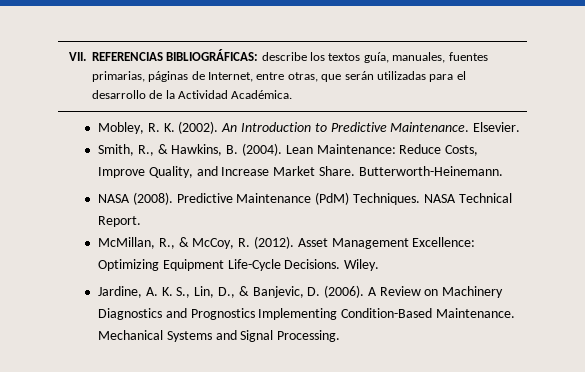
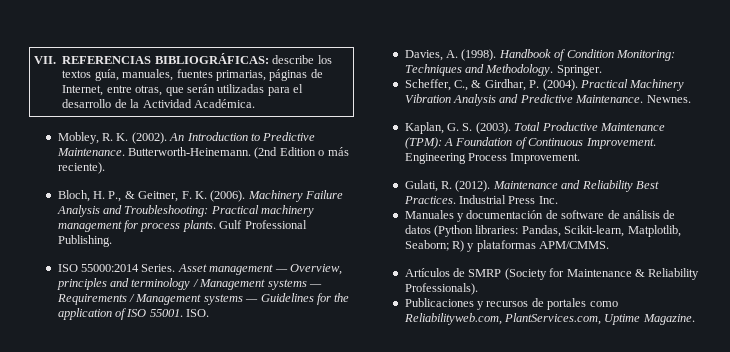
[473,122,521,132] [98,143,479,156] [98,166,503,178] [98,192,512,205] [98,216,142,227] [98,236,476,249] [98,259,380,271] [98,285,504,298] [98,308,515,320] [98,330,341,342] Elsevier. // Smith, R., & Hawkins, B. (2004). Lean Maintenance: Reduce Costs, Improve Quality, and Increase Market Share. Butterworth-Heinemann. // NASA (2008). Predictive Maintenance (PdM) Techniques. NASA Technical Report. // McMillan, R., & McCoy, R. (2012). Asset Management Excellence: Optimizing Equipment Life-Cycle Decisions. Wiley. // Jardine, A. K. S., Lin, D., & Banjevic, D. (2006). A Review on Machinery Diagnostics and Prognostics Implementing Condition-Based Maintenance. Mechanical Systems and Signal Processing. -> [128,147,349,159] [57,162,105,174] [57,190,344,202] [56,205,315,217] [57,220,307,232] [57,235,112,247] [57,264,342,275] [56,278,322,290] [56,293,350,305] [57,308,210,320] [404,49,675,61] [404,64,602,76] [404,79,685,91] [404,94,691,106] [404,122,665,134] [404,137,656,149] [404,153,581,164] [404,180,659,192] [403,195,558,204] [404,210,676,222] [404,225,681,237] [404,240,610,252] [404,268,700,280] [404,283,478,295] [404,298,618,310] [403,313,695,325] Butterworth-Heinemann. (2nd Edition o más reciente). // Bloch, H. P., & Geitner, F. K. (2006). Machinery Failure Analysis and Troubleshooting: Practical machinery management for process plants. Gulf Professional Publishing. // ISO 55000:2014 Series. Asset management — Overview, principles and terminology / Management systems — Requirements / Management systems — Guidelines for the application of ISO 55001. ISO. // Davies, A. (1998). Handbook of Condition Monitoring: Techniques and Methodology. Springer. // Scheffer, C., & Girdhar, P. (2004). Practical Machinery Vibration Analysis and Predictive Maintenance. Newnes. // Kaplan, G. S. (2003). Total Productive Maintenance (TPM): A Foundation of Continuous Improvement. Engineering Process Improvement. // Gulati, R. (2012). Maintenance and Reliability Best Practices. Industrial Press Inc. // Manuales y documentación de software de análisis de datos (Python libraries: Pandas, Scikit-learn, Matplotlib, Seaborn; R) y plataformas APM/CMMS. // Artículos de SMRP (Society for Maintenance & Reliability Professionals). // Publicaciones y recursos de portales como Reliabilityweb.com, PlantServices.com, Uptime Magazine.

